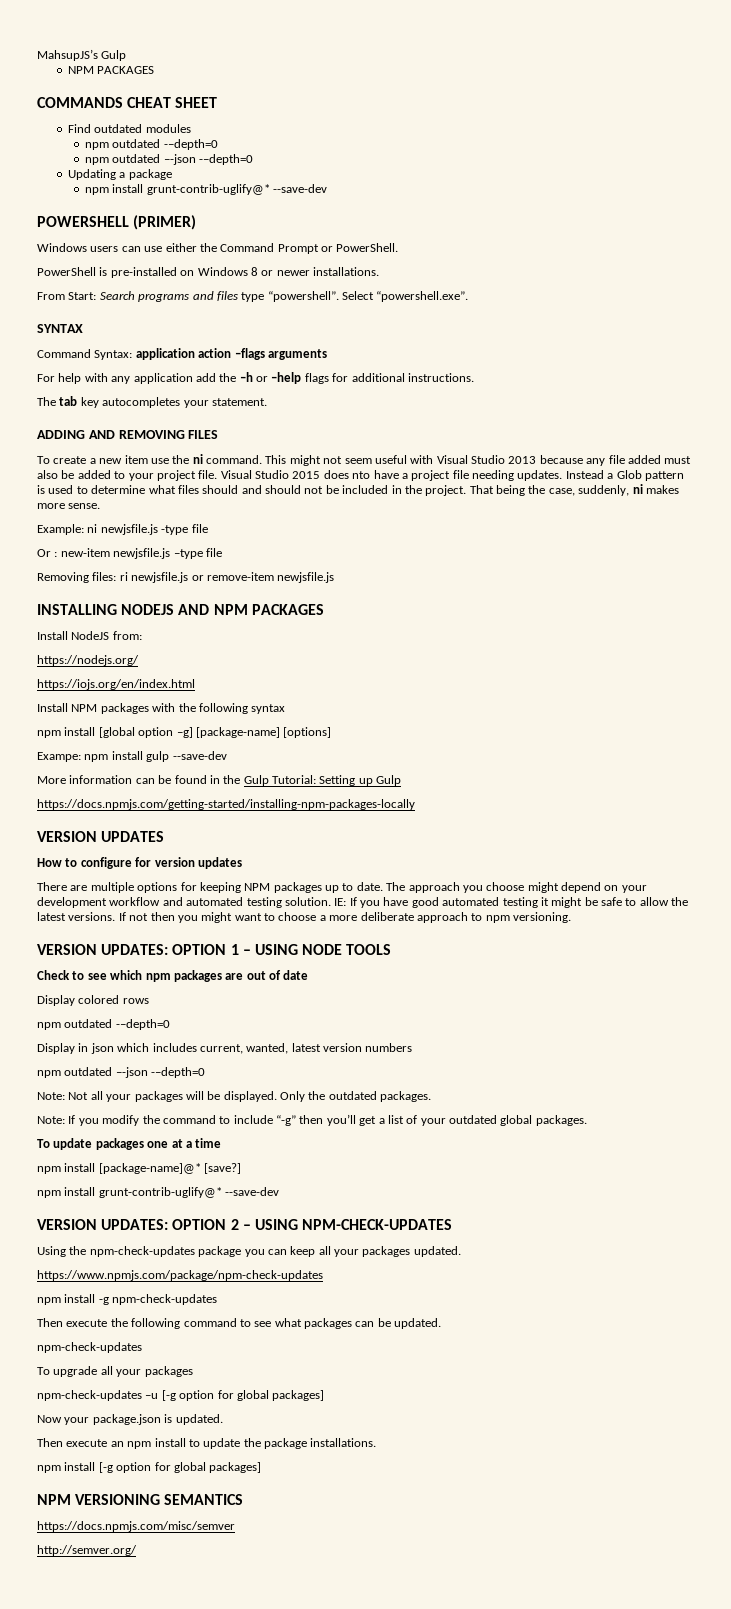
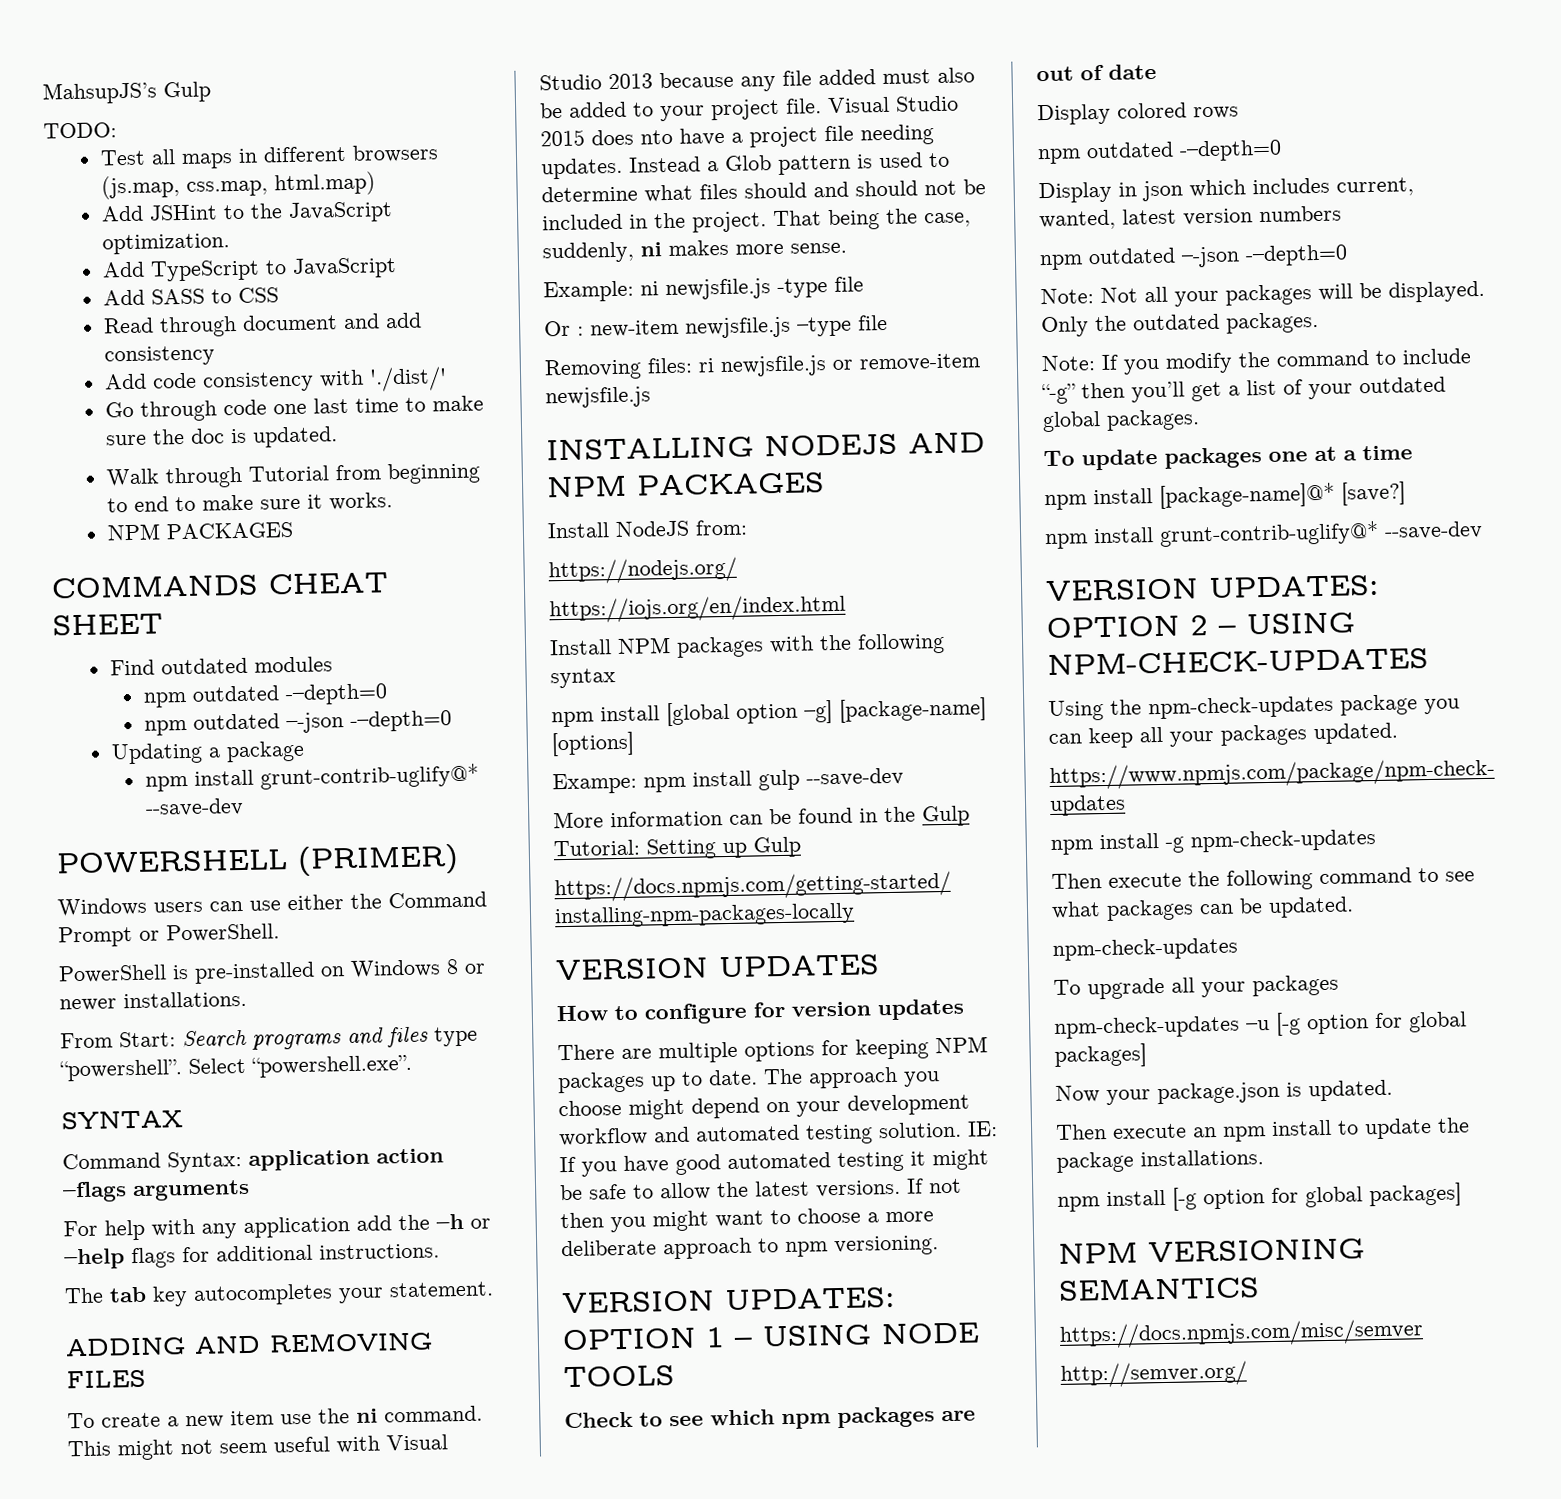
(127, 55) none -> [43,122,117,139] [99,144,439,169] [100,171,376,200] [100,201,393,224] [101,233,230,255] [101,257,397,282] [102,287,279,306] [102,312,422,338] [103,345,215,367] [103,366,447,393] [104,395,484,422] [105,426,338,448] [105,462,481,489] [106,492,393,513] // TODO: // Test all maps in different browsers (js.map, css.map, html.map) // Add JSHint to the JavaScript optimization. // Add TypeScript to JavaScript // Add SASS to CSS // Read through document and add consistency // Add code consistency with './dist/' // Go through code one last time to make sure the doc is updated. // Walk through Tutorial from beginning to end to make sure it works.

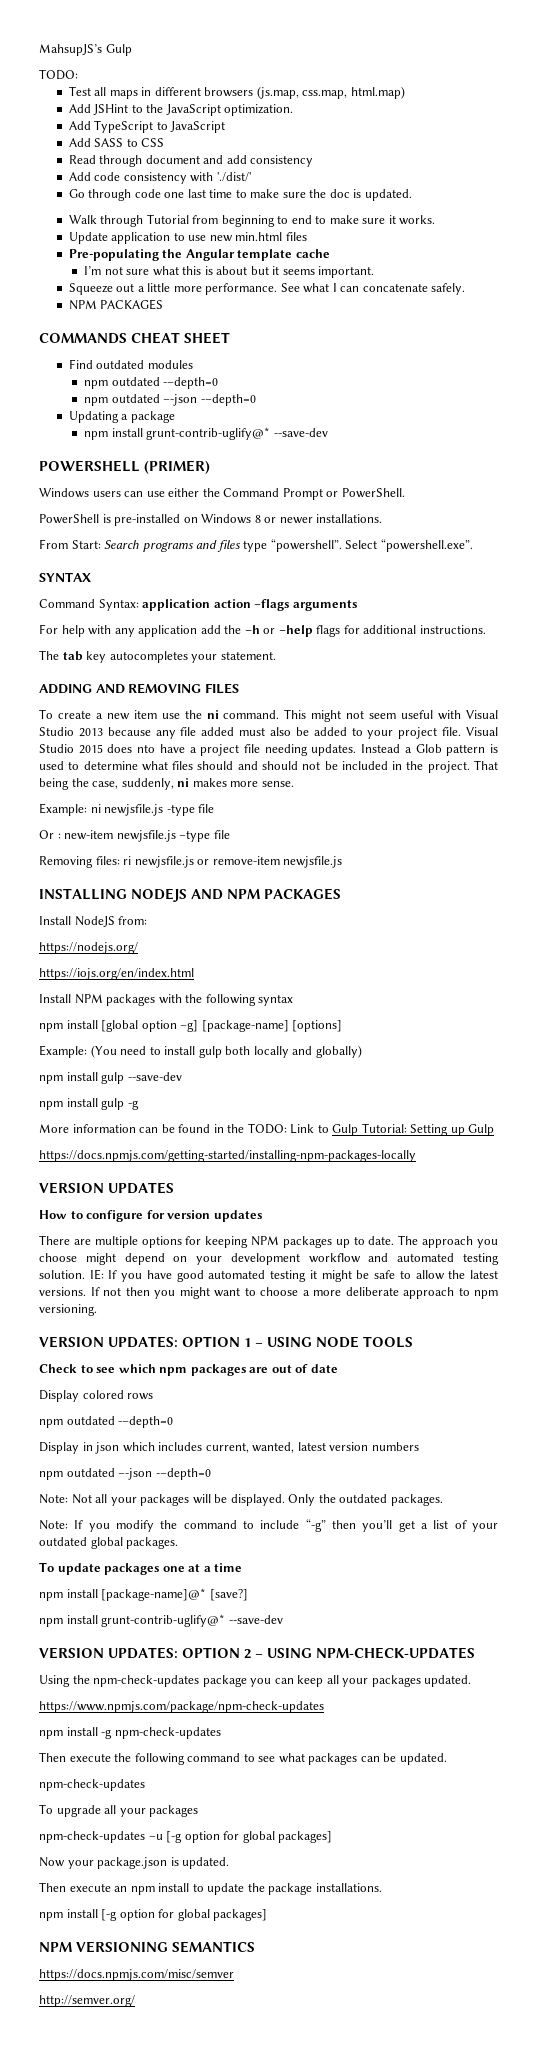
(393, 501) none -> [68,232,307,244] [68,249,330,261] [84,266,375,278] [68,283,466,295] // Update application to use new min.html files // Pre-populating the Angular template cache // I’m not sure what this is about but it seems important. // Squeeze out a little more performance. See what I can concatenate safely.
[552,772,637,795] Exampe: -> [39,1045,362,1058] Example: (You need to install gulp both locally and globally) //
(904, 777) none -> [39,1098,139,1110] // npm install gulp -g
(916, 814) none -> [247,1123,329,1134] TODO: Link to

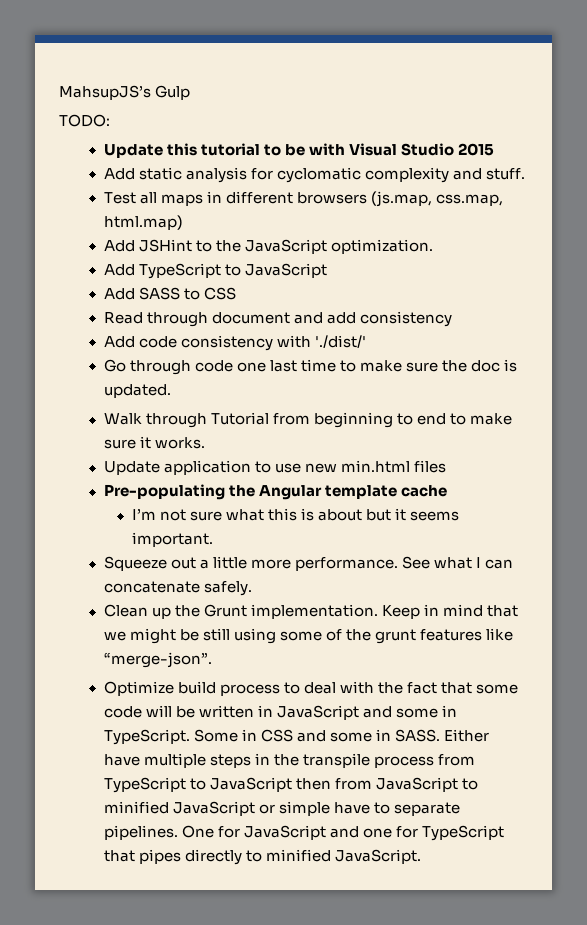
(78, 74) none -> [103,143,494,158] [103,167,525,183] // Update this tutorial to be with Visual Studio 2015 // Add static analysis for cyclomatic complexity and stuff.
[68,299,164,310] [39,332,230,344] [68,359,193,369] [84,377,219,389] [84,394,256,406] [68,411,175,423] [84,427,328,440] [39,460,210,474] [39,488,405,500] [39,514,383,526] [39,539,473,552] [39,572,91,582] [39,599,357,611] [39,624,486,637] [39,650,276,663] [39,683,239,694] [39,709,499,722] [39,727,498,739] [39,744,499,756] [39,760,498,773] [39,778,294,790] [39,803,215,816] [39,830,230,842] [39,856,343,868] [39,888,341,902] [39,916,148,927] [39,942,138,954] [39,968,194,980] [39,994,294,1006] [39,1020,343,1032] [39,1045,362,1058] [39,1072,182,1084] [39,1098,139,1110] [39,1123,495,1136] [39,1150,416,1162] [39,1182,174,1194] [39,1210,262,1222] [39,1235,499,1248] [39,1253,499,1265] [39,1269,499,1282] [39,1287,498,1299] [39,1304,97,1316] [39,1336,413,1348] [39,1364,338,1376] [39,1390,154,1402] [39,1416,174,1428] [39,1442,419,1454] [39,1468,211,1480] [39,1494,443,1506] [39,1519,498,1532] [39,1537,179,1549] [39,1562,243,1575] [39,1588,248,1601] [39,1614,283,1627] [39,1647,475,1659] [39,1675,472,1687] [39,1701,324,1713] [39,1727,221,1739] [39,1752,447,1765] [39,1779,145,1791] [39,1804,199,1817] [39,1831,333,1843] [39,1857,230,1869] [39,1882,382,1895] [39,1909,268,1921] [39,1941,255,1953] [39,1969,234,1981] [39,1995,135,2007] NPM PACKAGES // COMMANDS CHEAT SHEET // Find outdated modules // npm outdated -–depth=0 // npm outdated –-json -–depth=0 // Updating a package // npm install grunt-contrib-uglify@* --save-dev // POWERSHELL (PRIMER) // Windows users can use either the Command Prompt or PowerShell. // PowerShell is pre-installed on Windows 8 or newer installations. // From Start: Search programs and files type “powershell”. Select “powershell.exe”. // SYNTAX // Command Syntax: application action –flags arguments // For help with any application add the –h or –help flags for additional instructions. // The tab key autocompletes your statement. // ADDING AND REMOVING FILES // To create a new item use the ni command. This might not seem useful with Visual Studio 2013 because any file added must also be added to your project file. Visual Studio 2015 does nto have a project file needing updates. Instead a Glob pattern is used to determine what files should and should not be included in the project. That being the case, suddenly, ni makes more sense. // Example: ni newjsfile.js -type file // Or : new-item newjsfile.js –type file // Removing files: ri newjsfile.js or remove-item newjsfile.js // INSTALLING NODEJS AND NPM PACKAGES // Install NodeJS from: // https://nodejs.org/ // https://iojs.org/en/index.html // Install NPM packages with the following syntax // npm install [global option –g] [package-name] [options] // Example: (You need to install gulp both locally and globally) // npm install gulp --save-dev // npm install gulp -g // More information can be found in the TODO: Link to Gulp Tutorial: Setting up Gulp // https://docs.npmjs.com/getting-started/installing-npm-packages-locally // VERSION UPDATES // How to configure for version updates // There are multiple options for keeping NPM packages up to date. The approach you choose might depend on your development workflow and automated testing solution. IE: If you have good automated testing it might be safe to allow the latest versions. If not then you might want to choose a more deliberate approach to npm versioning. // VERSION UPDATES: OPTION 1 – USING NODE TOOLS // Check to see which npm packages are out of date // Display colored rows // npm outdated -–depth=0 // Display in json which includes current, wanted, latest version numbers // npm outdated –-json -–depth=0 // Note: Not all your packages will be displayed. Only the outdated packages. // Note: If you modify the command to include “-g” then you’ll get a list of your outdated global packages. // To update packages one at a time // npm install [package-name]@* [save?] // npm install grunt-contrib-uglify@* --save-dev // VERSION UPDATES: OPTION 2 – USING NPM-CHECK-UPDATES // Using the npm-check-updates package you can keep all your packages updated. // https://www.npmjs.com/package/npm-check-updates // npm install -g npm-check-updates // Then execute the following command to see what packages can be updated. // npm-check-updates // To upgrade all your packages // npm-check-updates –u [-g option for global packages] // Now your package.json is updated. // Then execute an npm install to update the package installations. // npm install [-g option for global packages] // NPM VERSIONING SEMANTICS // https://docs.npmjs.com/misc/semver // http://semver.org/ -> [103,604,518,619] [103,628,514,644] [103,652,212,668] [103,681,518,696] [103,705,457,720] [103,729,489,745] [103,753,475,768] [103,777,478,793] [103,801,460,816] [103,825,504,841] [103,849,421,865] Clean up the Grunt implementation. Keep in mind that we might be still using some of the grunt features like “merge-json”. // Optimize build process to deal with the fact that some code will be written in JavaScript and some in TypeScript. Some in CSS and some in SASS. Either have multiple steps in the transpile process from TypeScript to JavaScript then from JavaScript to minified JavaScript or simple have to separate pipelines. One for JavaScript and one for TypeScript that pipes directly to minified JavaScript.

